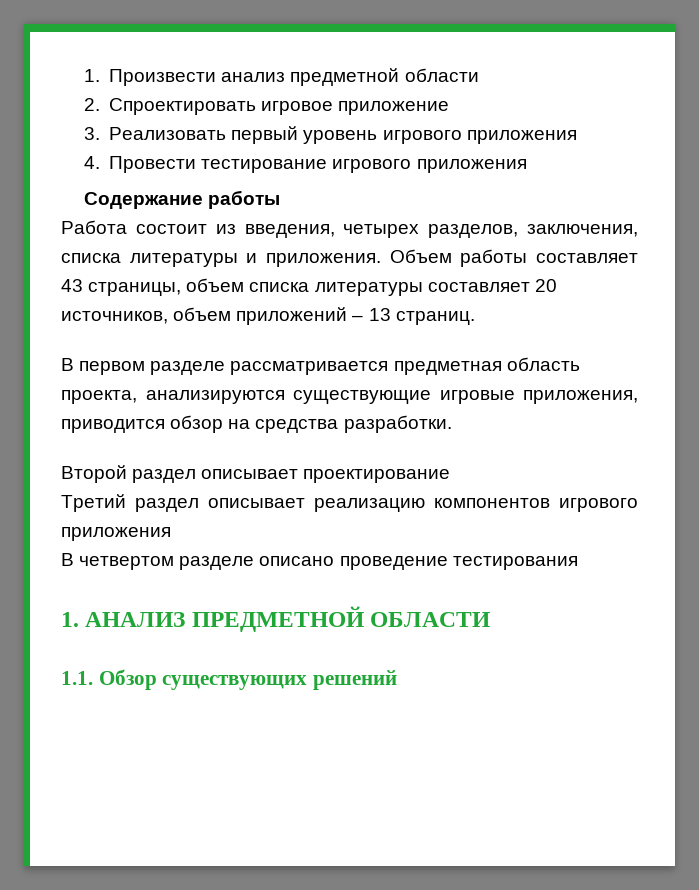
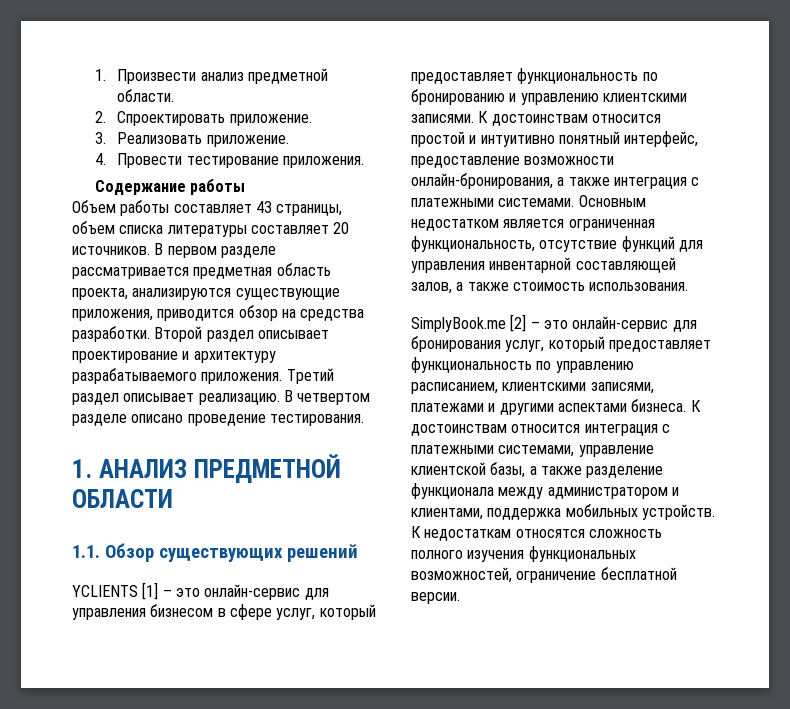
[404,68,479,82] области -> [117,89,175,102] области.
[261,101,450,115] игровое приложение -> [229,114,312,126] приложение.
[231,126,577,144] первый уровень игрового приложения -> [206,135,289,147] приложение.
[332,159,527,173] игрового приложения -> [283,156,365,168] приложения.
[61,220,638,238] [61,253,382,267] Работа состоит из введения, четырех разделов, заключения, списка литературы и приложения. -> (246, 187) none
[61,307,475,325] источников, объем приложений – 13 страниц. // -> [72,246,150,255] источников.
[439,390,515,404] игровые -> (340, 294) none
(452, 424) // -> (150, 334) none
[61,494,638,512] [61,527,171,541] // Третий раздел описывает реализацию компонентов игрового приложения // -> [182,351,276,363] [72,368,334,384] [72,393,280,405] и архитектуру разрабатываемого приложения. Третий раздел описывает реализацию.
[452,556,578,570] тестирования -> [269,414,364,426] тестирования.
(398, 680) none -> [72,582,329,600] [72,604,376,620] [411,68,658,84] [411,89,687,105] [411,111,661,126] [411,131,699,147] [411,156,615,168] [411,173,700,189] [411,195,646,207] [411,219,655,231] [411,236,703,252] [411,257,676,273] [411,282,689,294] [411,314,697,332] [411,336,711,352] [411,357,634,373] [411,382,654,394] [411,399,701,415] [411,424,670,436] [411,445,654,457] [411,462,664,478] [411,483,679,499] [411,504,715,520] [411,526,662,541] [411,546,636,562] [411,567,677,583] [411,592,460,604] // YCLIENTS [1] – это онлайн-сервис для управления бизнесом в сфере услуг, который предоставляет функциональность по бронированию и управлению клиентскими записями. К достоинствам относится простой и интуитивно понятный интерфейс, предоставление возможности онлайн-бронирования, а также интеграция с платежными системами. Основным недостатком является ограниченная функциональность, отсутствие функций для управления инвентарной составляющей залов, а также стоимость использования. // SimplyBook.me [2] – это онлайн-сервис для бронирования услуг, который предоставляет функциональность по управлению расписанием, клиентскими записями, платежами и другими аспектами бизнеса. К достоинствам относится интеграция с платежными системами, управление клиентской базы, а также разделение функционала между администратором и клиентами, поддержка мобильных устройств. К недостаткам относятся сложность полного изучения функциональных возможностей, ограничение бесплатной версии.

